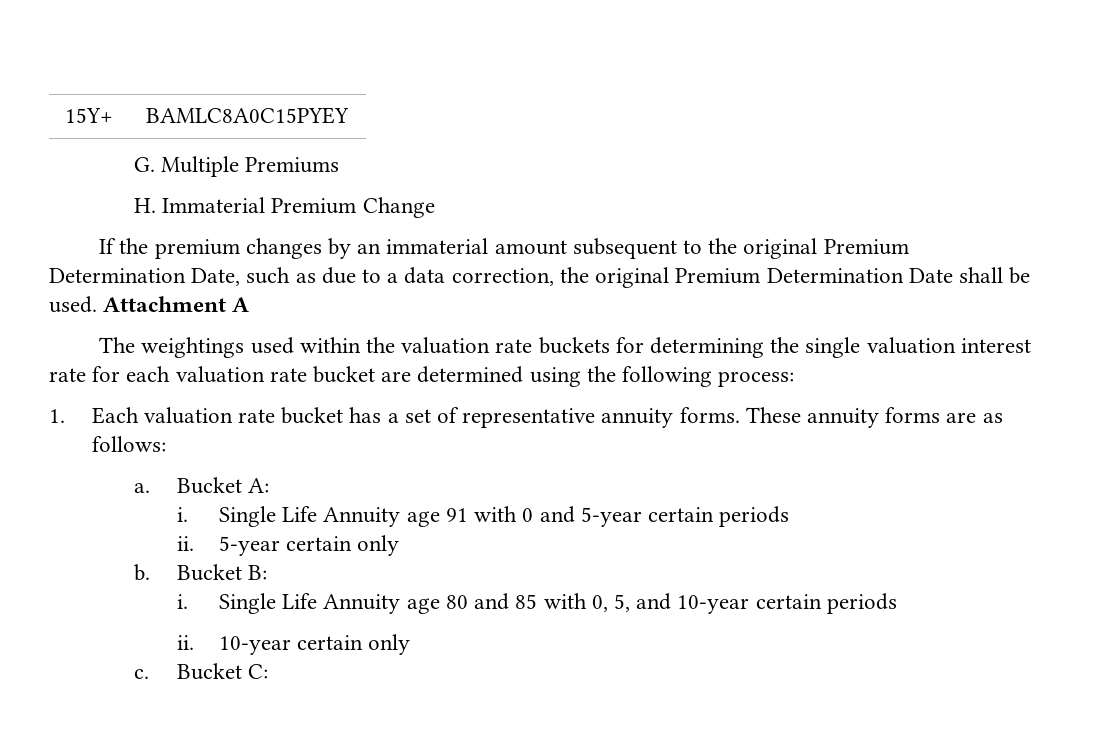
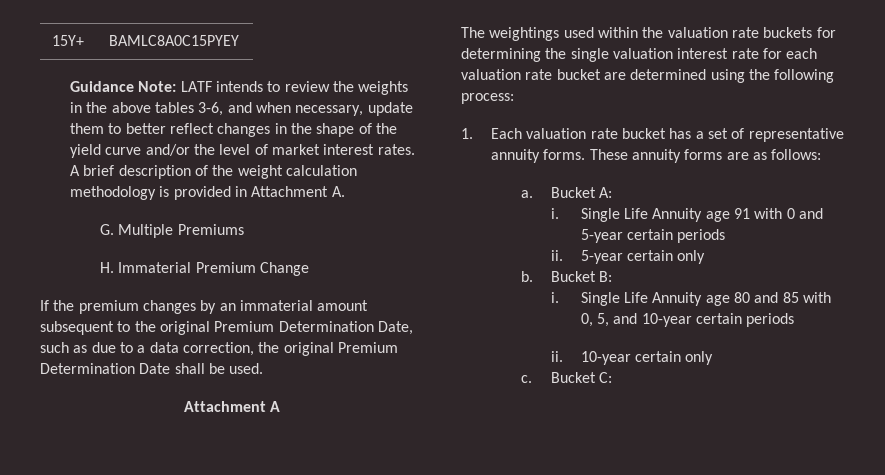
(350, 115) none -> [69,81,409,95] [69,102,413,116] [69,123,397,137] [69,144,415,158] [69,165,357,179] [69,186,345,200] // Guidance Note: LATF intends to review the weights in the above tables 3-6, and when necessary, update them to better reflect changes in the shape of the yield curve and/or the level of market interest rates. A brief description of the weight calculation methodology is provided in Attachment A.
(97, 304) none -> (264, 368) //

